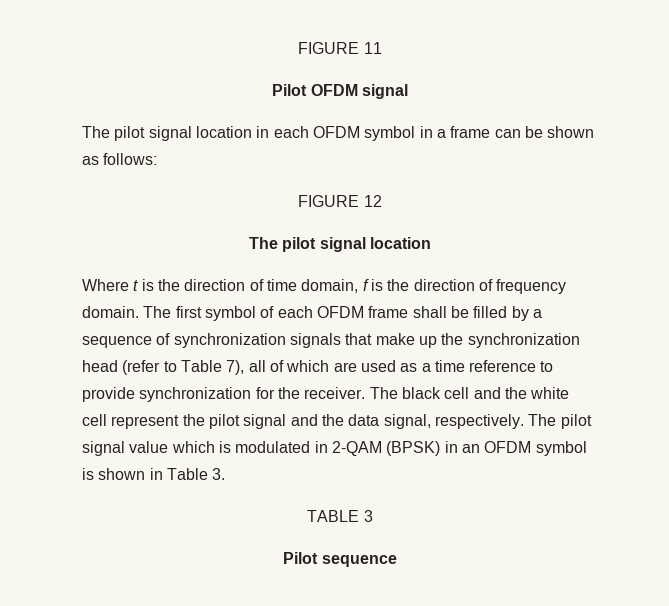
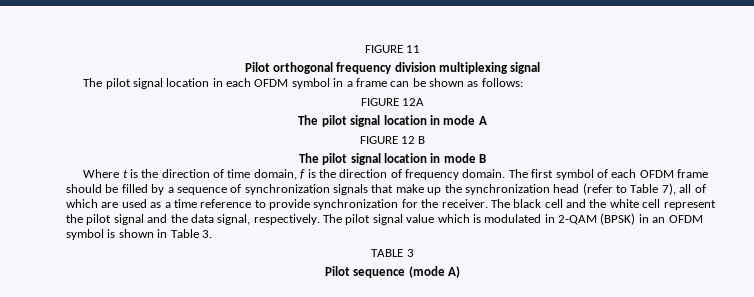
[310,84,358,96] OFDM -> [272,62,509,74] orthogonal frequency division multiplexing
[363,195,382,207] [249,237,431,252] 12 // The pilot signal location -> [402,98,425,106] [298,115,487,127] [359,136,426,144] [298,153,487,165] 12A // The pilot signal location in mode A // FIGURE 12 B // The pilot signal location in mode B
[412,306,447,318] shall -> [66,184,102,193] should
(397, 561) none -> [408,266,461,278] (mode A)

